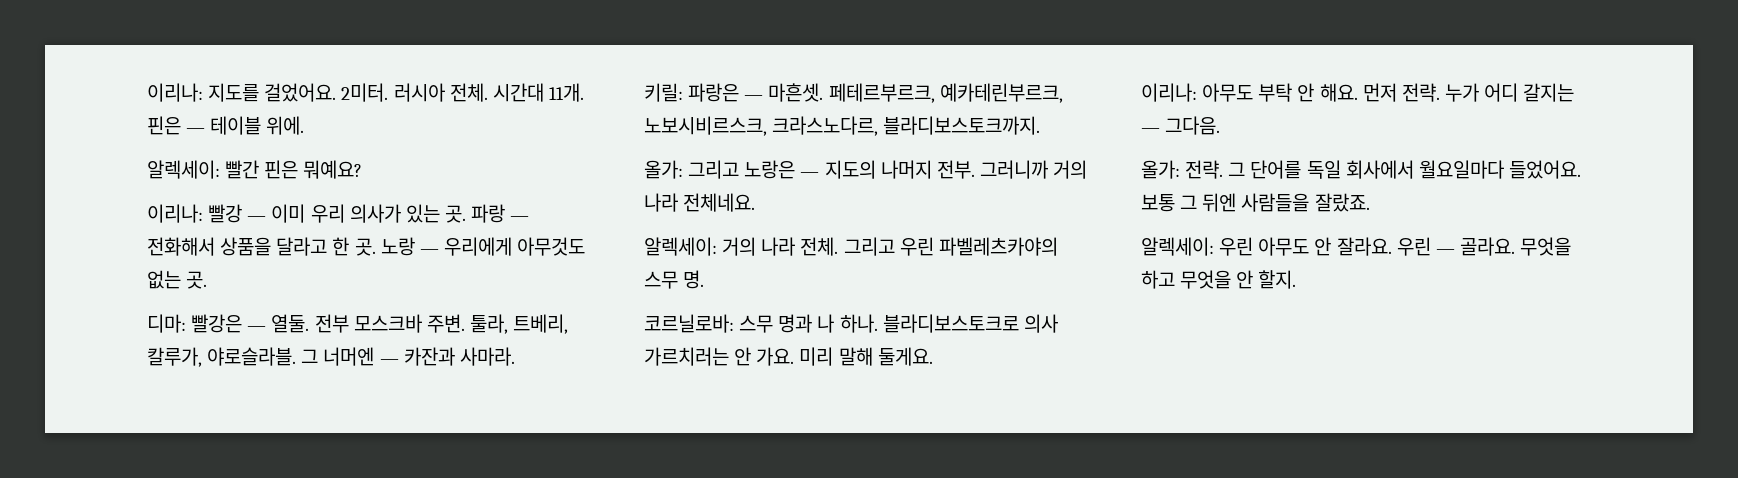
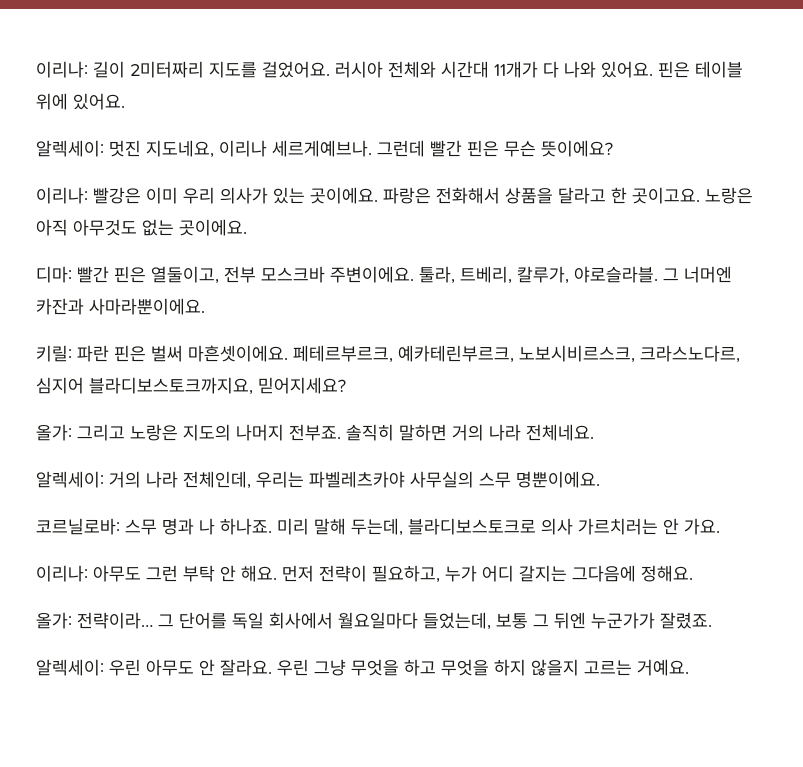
[147,83,584,102] [147,116,305,135] [147,160,363,179] [147,204,267,223] 이리나: 지도를 걸었어요. 2미터. 러시아 전체. 시간대 11개. 핀은 — 테이블 위에. // 알렉세이: 빨간 핀은 뭐예요? // 이리나: 빨강 — -> [36,61,743,78] [36,93,125,110] [36,140,613,158] [36,187,141,204] 이리나: 길이 2미터짜리 지도를 걸었어요. 러시아 전체와 시간대 11개가 다 나와 있어요. 핀은 테이블 위에 있어요. // 알렉세이: 멋진 지도네요, 이리나 세르게예브나. 그런데 빨간 핀은 무슨 뜻이에요? // 이리나: 빨강은
[444,204,530,223] 곳. 파랑 — -> [310,187,431,204] 곳이에요. 파랑은
[354,237,512,256] 곳. 노랑 — 우리에게 -> [632,187,753,204] [36,219,68,236] 곳이고요. 노랑은 아직
[186,271,208,289] 곳. -> [179,219,247,236] 곳이에요.
[191,314,310,333] 빨강은 — 열둘. -> [77,266,219,284] 빨간 핀은 열둘이고,
[426,314,465,333] 주변. -> [330,266,414,283] 주변이에요.
[379,347,515,366] [644,83,824,102] — 카잔과 사마라. // 키릴: 파랑은 — 마흔셋. -> [36,298,205,315] [36,345,288,362] 카잔과 사마라뿐이에요. // 키릴: 파란 핀은 벌써 마흔셋이에요.
[883,116,1041,135] 블라디보스토크까지. -> [36,377,346,395] 심지어 블라디보스토크까지요, 믿어지세요?
[800,172,820,177] — -> (178, 432) none
[936,160,1048,179] 전부. 그러니까 -> [289,424,447,441] 전부죠. 솔직히 말하면
[800,237,1058,256] [644,270,705,289] 전체. 그리고 우린 파벨레츠카야의 스무 명. -> [183,471,600,489] 전체인데, 우리는 파벨레츠카야 사무실의 스무 명뿐이에요.
[839,314,878,333] 하나. -> [220,518,403,536] 하나죠. 미리 말해 두는데,
[799,347,933,366] 미리 말해 둘게요. -> (720, 526) none
(1254, 92) none -> [146,565,178,582] 그런
[1401,83,1440,102] 전략. -> [319,565,440,583] 전략이 필요하고,
[1141,116,1221,135] [1141,160,1224,179] — 그다음. // 올가: 전략. -> [572,565,693,582] [36,612,153,629] 그다음에 정해요. // 올가: 전략이라…
[1508,160,1581,179] 들었어요. -> [423,612,491,630] 들었는데,
[1241,193,1370,212] 사람들을 잘랐죠. -> [591,612,712,629] 누군가가 잘렸죠.
[1435,237,1515,256] — 골라요. -> [314,659,346,676] 그냥
[1236,270,1297,289] 안 할지. -> [494,659,689,676] 하지 않을지 고르는 거예요.

